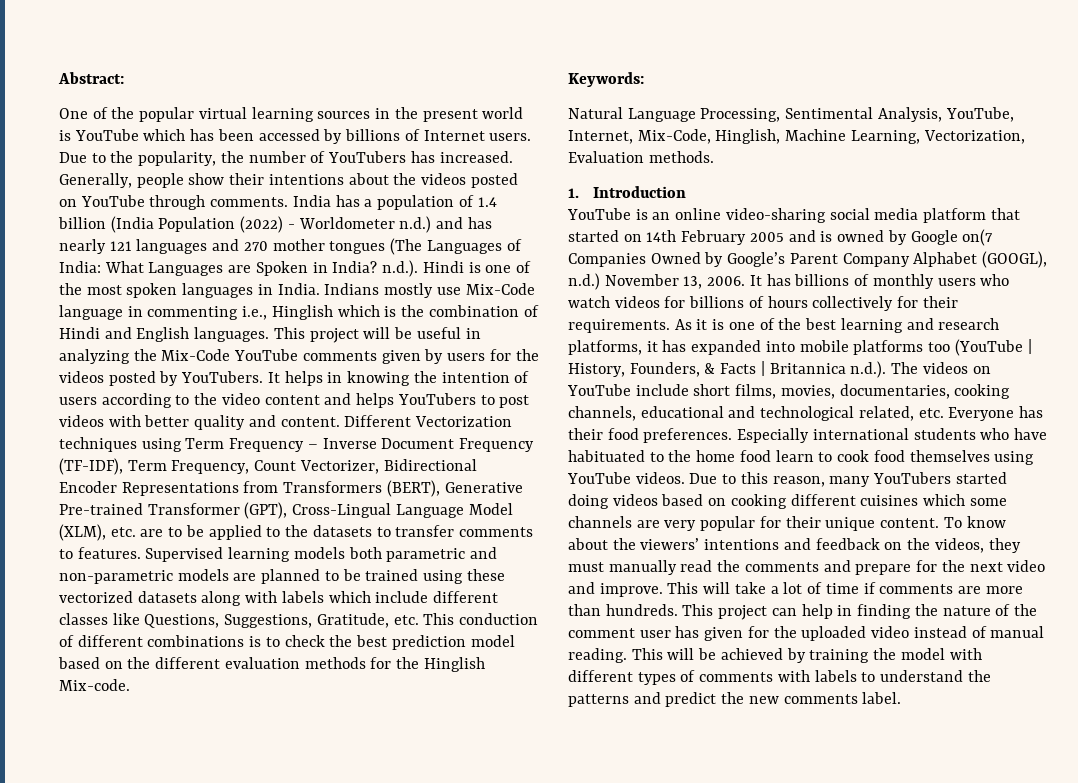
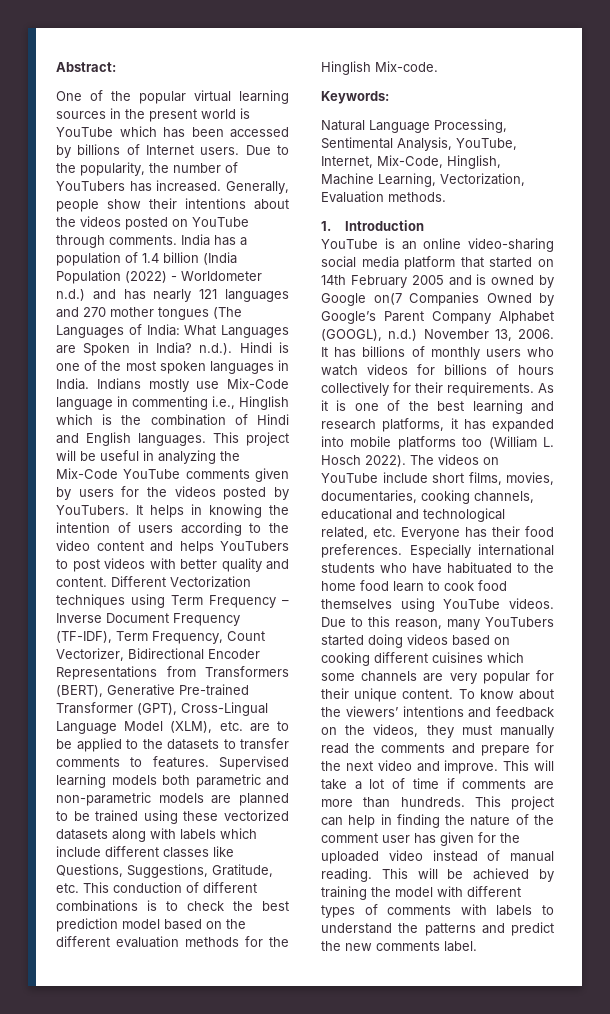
[954,339,1032,356] [568,361,887,378] (YouTube | History, Founders, & Facts | Britannica n.d.). -> [488,436,554,449] [321,455,406,467] (William L. Hosch 2022).

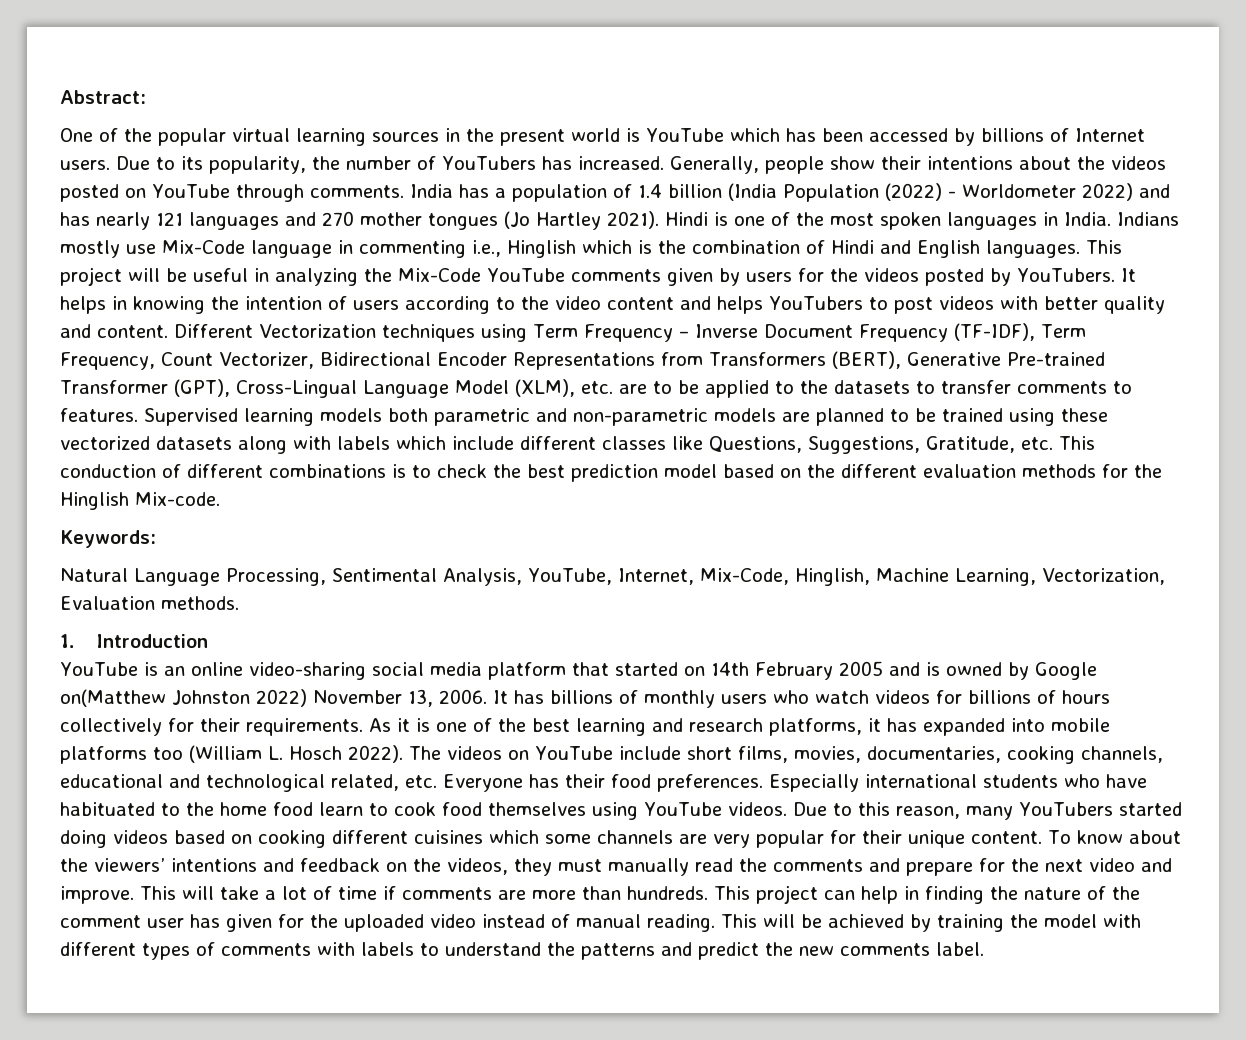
[56,163,76,173] the -> [181,156,203,170] its
[56,289,85,301] n.d.) -> [1081,183,1133,201] 2022)
[213,307,242,319] [56,324,289,338] [56,342,233,356] (The Languages of India: What Languages are Spoken in India? n.d.). -> [504,211,659,230] (Jo Hartley 2021).
[373,292,554,306] [321,311,554,324] [321,329,418,341] on(7 Companies Owned by Google’s Parent Company Alphabet (GOOGL), n.d.) -> [60,689,307,707] on(Matthew Johnston 2022)

